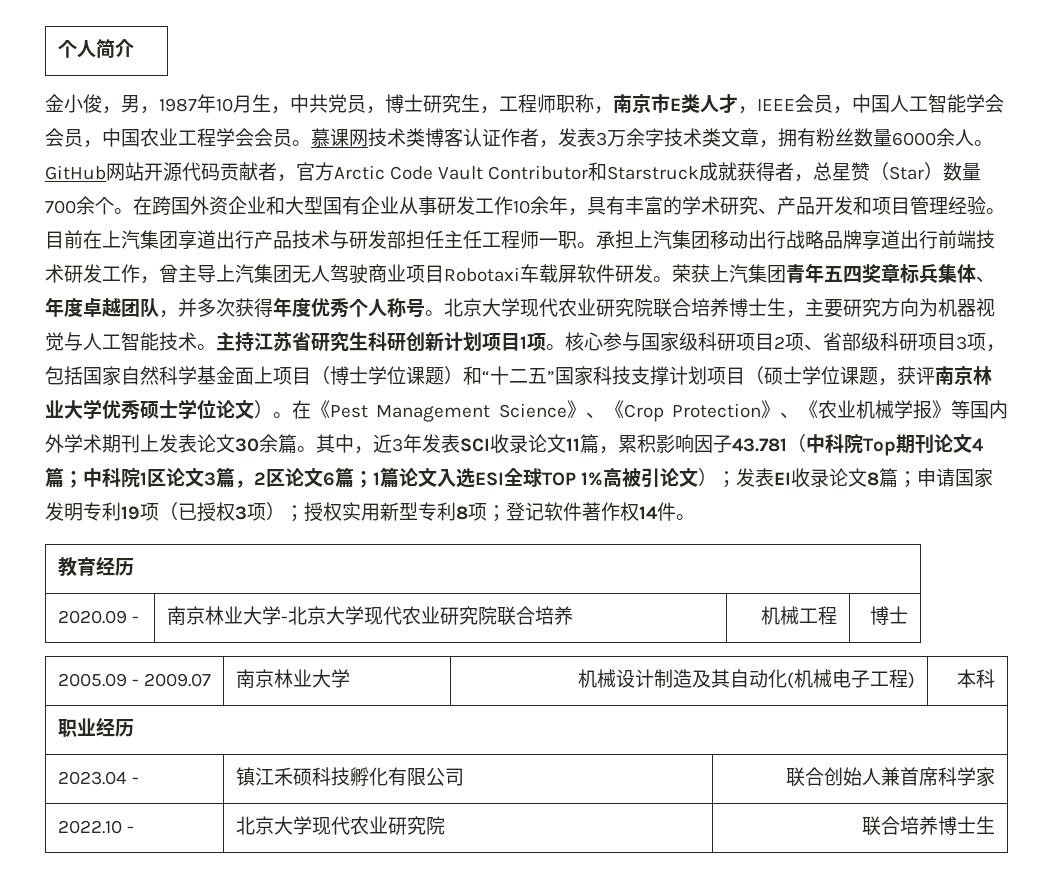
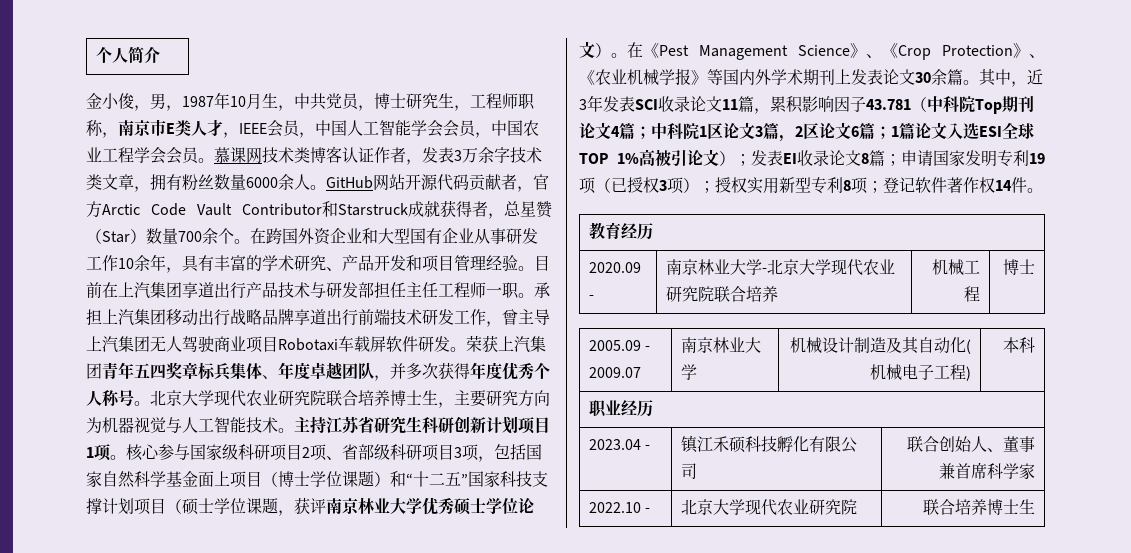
(882, 776) none -> [986,436,1035,452] 、董事

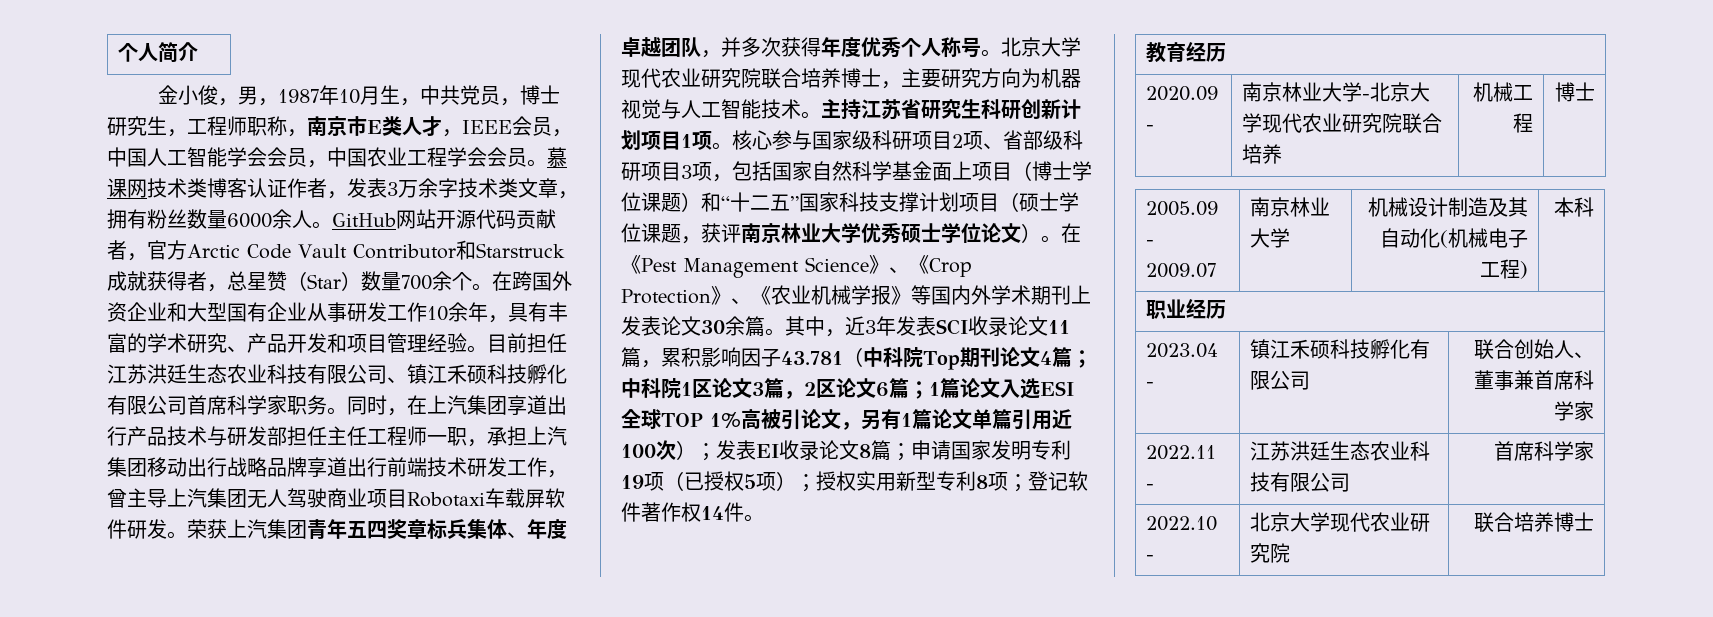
(102, 290) none -> [527,333,567,353] [107,364,567,384] [107,395,407,416] 担任江苏洪廷生态农业科技有限公司、镇江禾硕科技孵化有限公司首席科学家职务。同时，
[518,293,534,298] 。 -> [467,439,487,447] ，
[422,390,438,405] 生 -> (881, 77) none
(719, 158) none -> [841,409,1072,430] [621,440,676,460] ，另有1篇论文单篇引用近100次
[659,180,667,191] 3 -> [744,474,756,489] 5
(1035, 471) none -> [1145,445,1216,460] [1145,484,1154,490] [1249,441,1430,461] [1249,472,1350,492] [1494,441,1595,461] // 2022.11 - | 江苏洪廷生态农业科技有限公司 | 首席科学家
[1018,499,1035,514] 生 -> (1595, 521) none

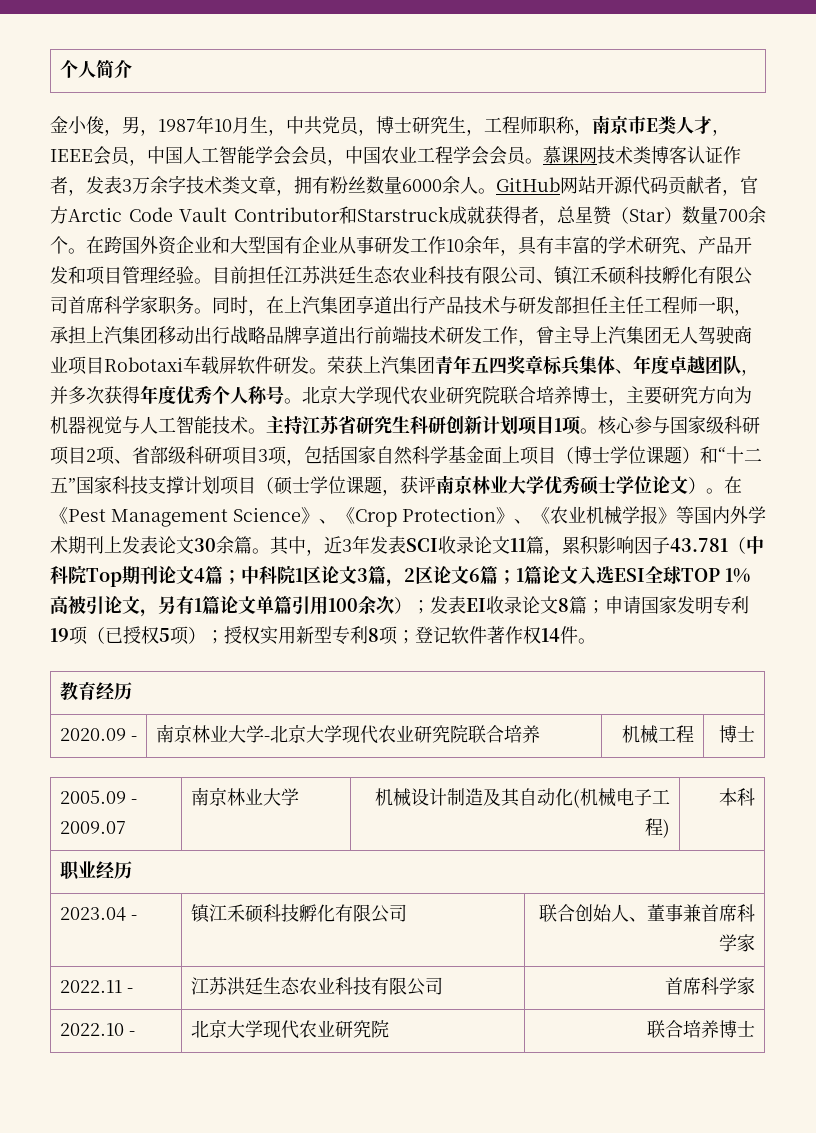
[1052,409,1072,429] [621,444,656,458] 近100 -> [328,596,377,615] 100余

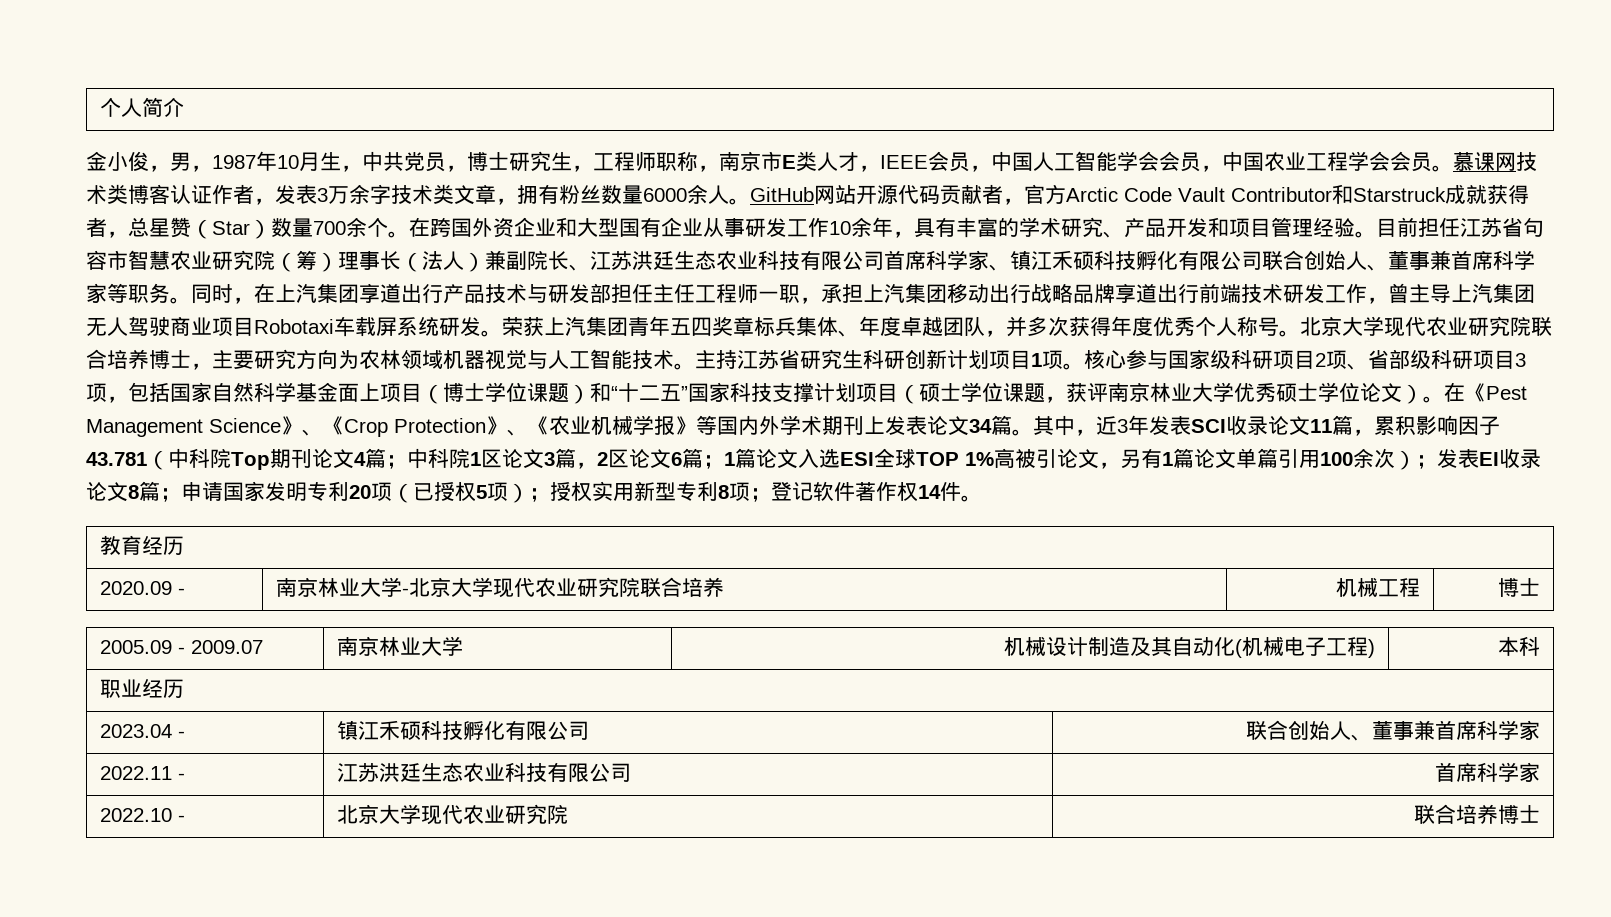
[320,266,536,285] 洪廷生态农业科技有限公司 -> [1502,217,1544,237] [86,250,989,272] 省句容市智慧农业研究院（筹）理事长（法人）兼副院长、江苏洪廷生态农业科技有限公司首席科学家
[68,296,158,314] 首席科学家 -> [1262,250,1535,271] [86,283,128,303] 联合创始人、董事兼首席科学家等
[237,356,273,374] 软件 -> [397,317,439,336] 系统
(752, 395) none -> [359,349,443,370] 农林领域
[194,536,234,554] 30余 -> [969,419,992,433] 34
[50,628,69,642] 19 -> [349,485,371,499] 20

